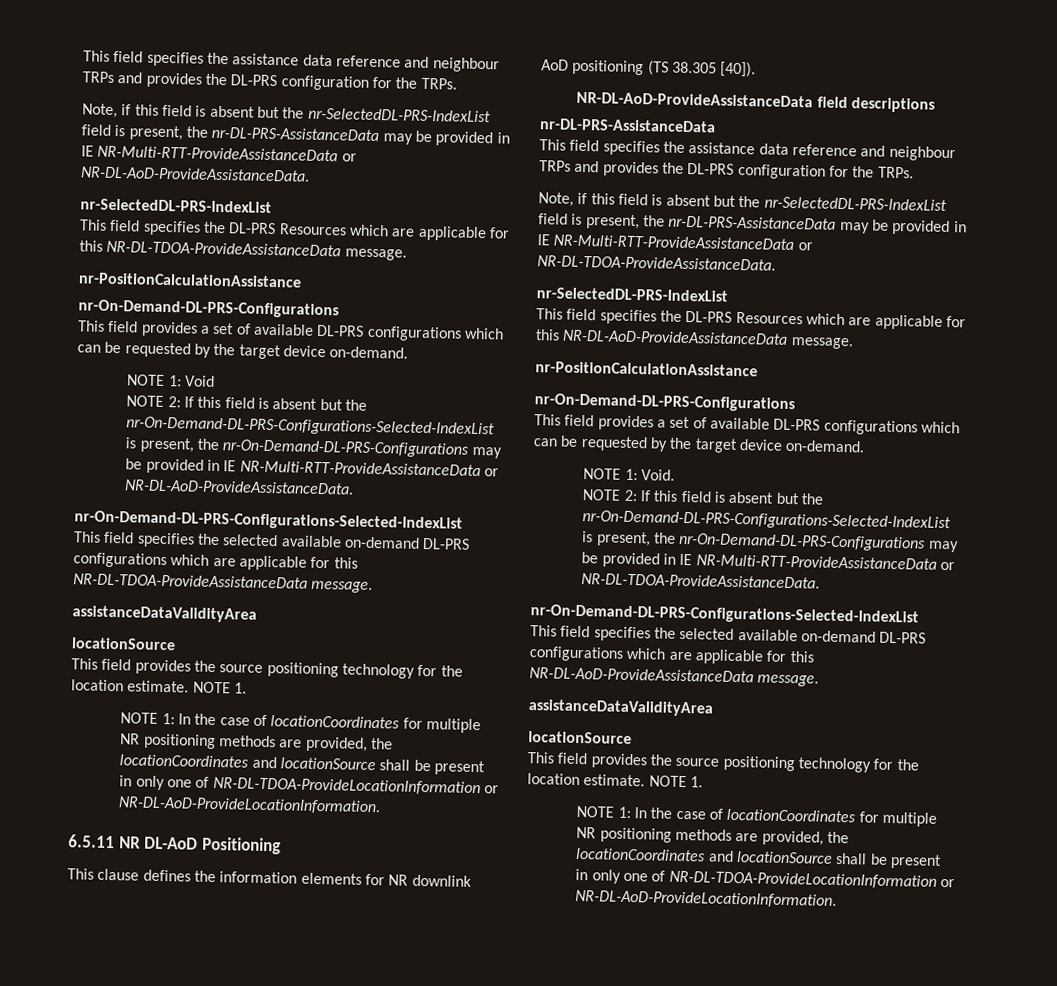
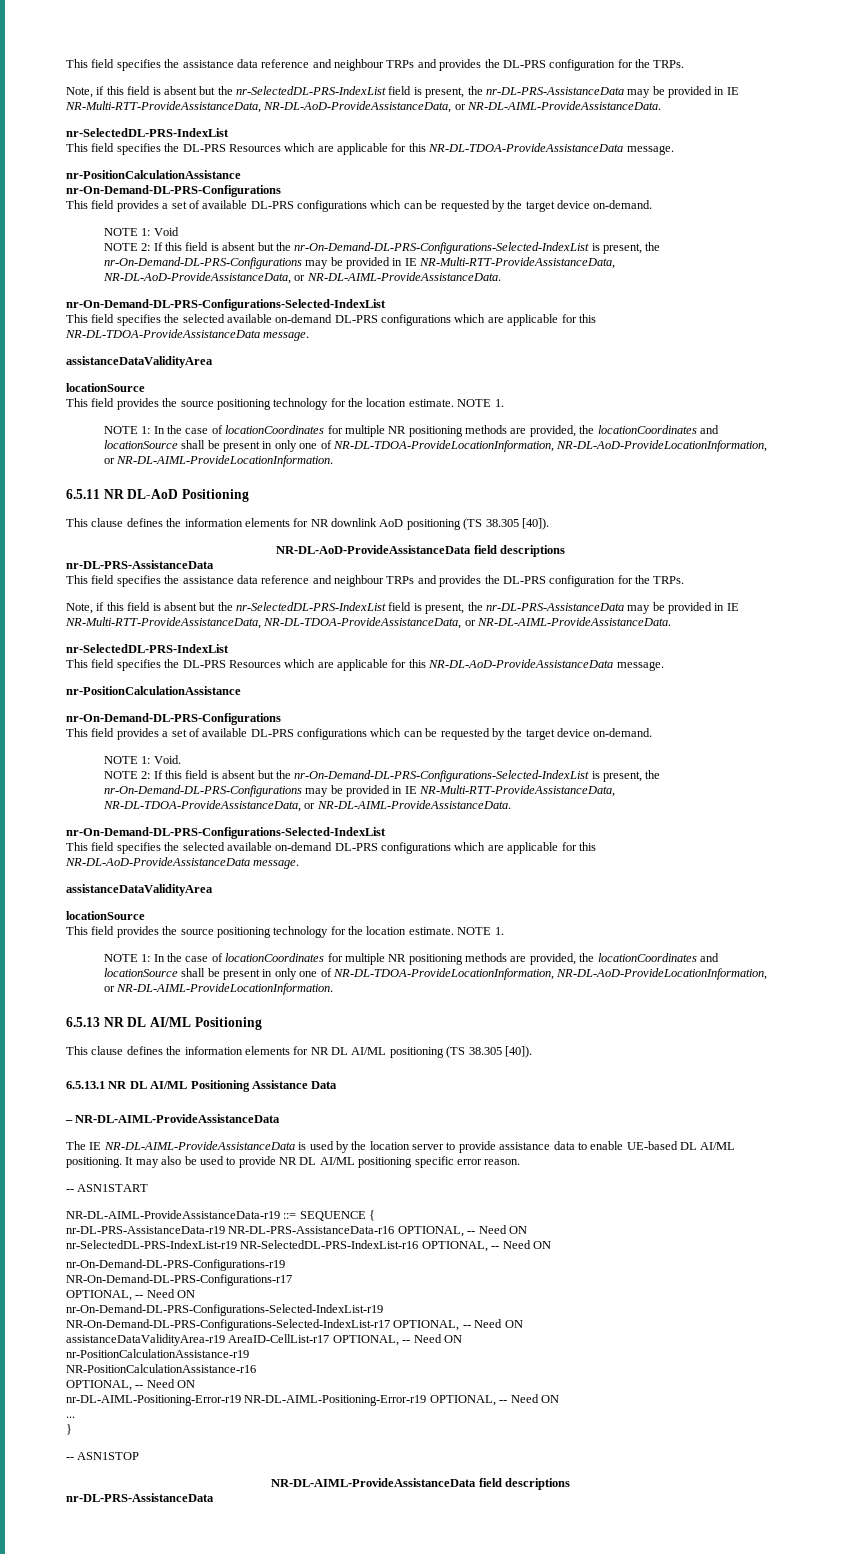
[97,145,357,162] [80,166,310,182] NR-Multi-RTT-ProvideAssistanceData or NR-DL-AoD-ProvideAssistanceData. -> [65,101,662,113] NR-Multi-RTT-ProvideAssistanceData, NR-DL-AoD-ProvideAssistanceData, or NR-DL-AIML-ProvideAssistanceData.
[239,460,499,477] [124,479,355,495] NR-Multi-RTT-ProvideAssistanceData or NR-DL-AoD-ProvideAssistanceData. -> [419,257,616,269] [102,272,501,284] NR-Multi-RTT-ProvideAssistanceData, NR-DL-AoD-ProvideAssistanceData, or NR-DL-AIML-ProvideAssistanceData.
[212,776,499,796] [118,796,382,815] NR-DL-TDOA-ProvideLocationInformation or NR-DL-AoD-ProvideLocationInformation. -> [332,440,768,452] [103,455,334,467] NR-DL-TDOA-ProvideLocationInformation, NR-DL-AoD-ProvideLocationInformation, or NR-DL-AIML-ProvideLocationInformation.
[553,234,813,251] [537,255,776,271] NR-Multi-RTT-ProvideAssistanceData or NR-DL-TDOA-ProvideAssistanceData. -> [65,617,672,629] NR-Multi-RTT-ProvideAssistanceData, NR-DL-TDOA-ProvideAssistanceData, or NR-DL-AIML-ProvideAssistanceData.
[695,554,955,571] [581,573,821,589] NR-Multi-RTT-ProvideAssistanceData or NR-DL-TDOA-ProvideAssistanceData. -> [419,785,616,797] [102,800,511,812] NR-Multi-RTT-ProvideAssistanceData, NR-DL-TDOA-ProvideAssistanceData, or NR-DL-AIML-ProvideAssistanceData.
[668,870,955,889] [575,889,838,909] NR-DL-TDOA-ProvideLocationInformation or NR-DL-AoD-ProvideLocationInformation. -> [332,968,768,980] [103,983,334,995] [66,1017,262,1030] [66,1046,532,1058] [66,1080,338,1092] [65,1114,281,1123] [66,1141,736,1153] [66,1156,521,1168] [66,1184,149,1192] [66,1210,376,1221] [66,1225,527,1237] [66,1240,551,1252] [66,1259,285,1271] [66,1274,292,1286] [66,1289,196,1301] [66,1304,383,1316] [66,1319,523,1331] [66,1334,462,1346] [66,1349,249,1358] [66,1364,256,1373] [66,1379,196,1391] [66,1394,559,1406] [66,1416,75,1418] [66,1424,72,1435] [66,1452,140,1460] [271,1478,570,1490] [66,1493,214,1502] NR-DL-TDOA-ProvideLocationInformation, NR-DL-AoD-ProvideLocationInformation, or NR-DL-AIML-ProvideLocationInformation. // 6.5.13 NR DL AI/ML Positioning // This clause defines the information elements for NR DL AI/ML positioning (TS 38.305 [40]). // 6.5.13.1 NR DL AI/ML Positioning Assistance Data // – NR-DL-AIML-ProvideAssistanceData // The IE NR-DL-AIML-ProvideAssistanceData is used by the location server to provide assistance data to enable UE-based DL AI/ML positioning. It may also be used to provide NR DL AI/ML positioning specific error reason. // -- ASN1START // NR-DL-AIML-ProvideAssistanceData-r19 ::= SEQUENCE { // nr-DL-PRS-AssistanceData-r19 NR-DL-PRS-AssistanceData-r16 OPTIONAL, -- Need ON // nr-SelectedDL-PRS-IndexList-r19 NR-SelectedDL-PRS-IndexList-r16 OPTIONAL, -- Need ON // nr-On-Demand-DL-PRS-Configurations-r19 // NR-On-Demand-DL-PRS-Configurations-r17 // OPTIONAL, -- Need ON // nr-On-Demand-DL-PRS-Configurations-Selected-IndexList-r19 // NR-On-Demand-DL-PRS-Configurations-Selected-IndexList-r17 OPTIONAL, -- Need ON // assistanceDataValidityArea-r19 AreaID-CellList-r17 OPTIONAL, -- Need ON // nr-PositionCalculationAssistance-r19 // NR-PositionCalculationAssistance-r16 // OPTIONAL, -- Need ON // nr-DL-AIML-Positioning-Error-r19 NR-DL-AIML-Positioning-Error-r19 OPTIONAL, -- Need ON // ... // } // -- ASN1STOP // NR-DL-AIML-ProvideAssistanceData field descriptions // nr-DL-PRS-AssistanceData

